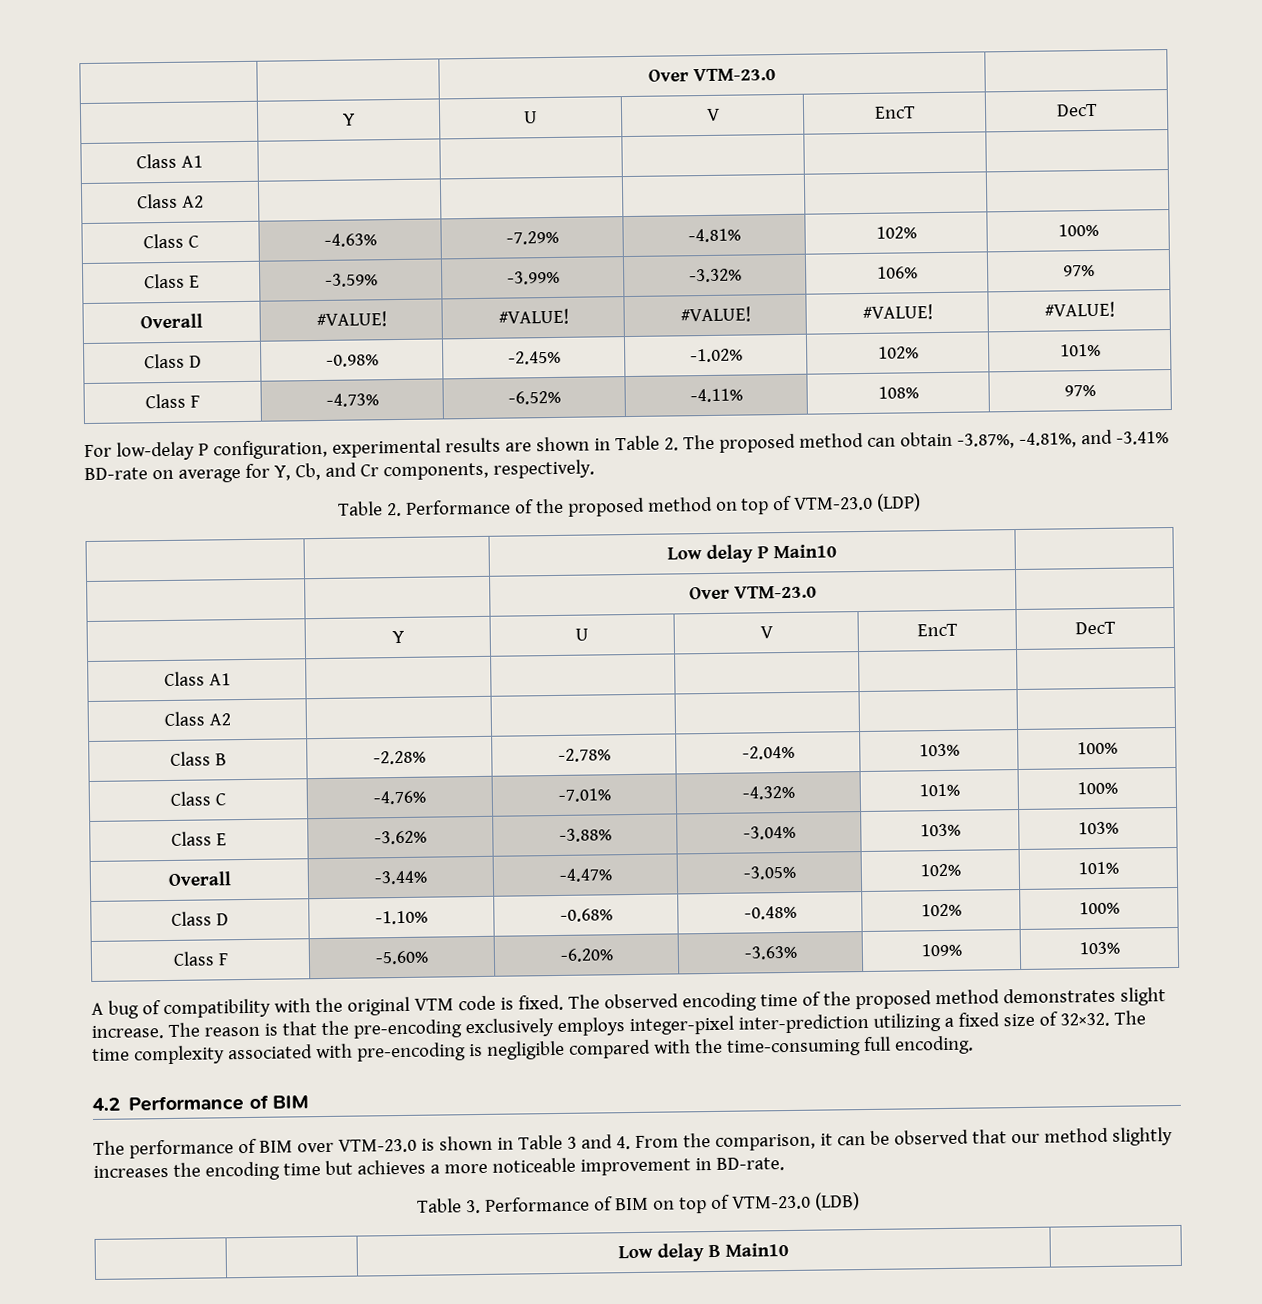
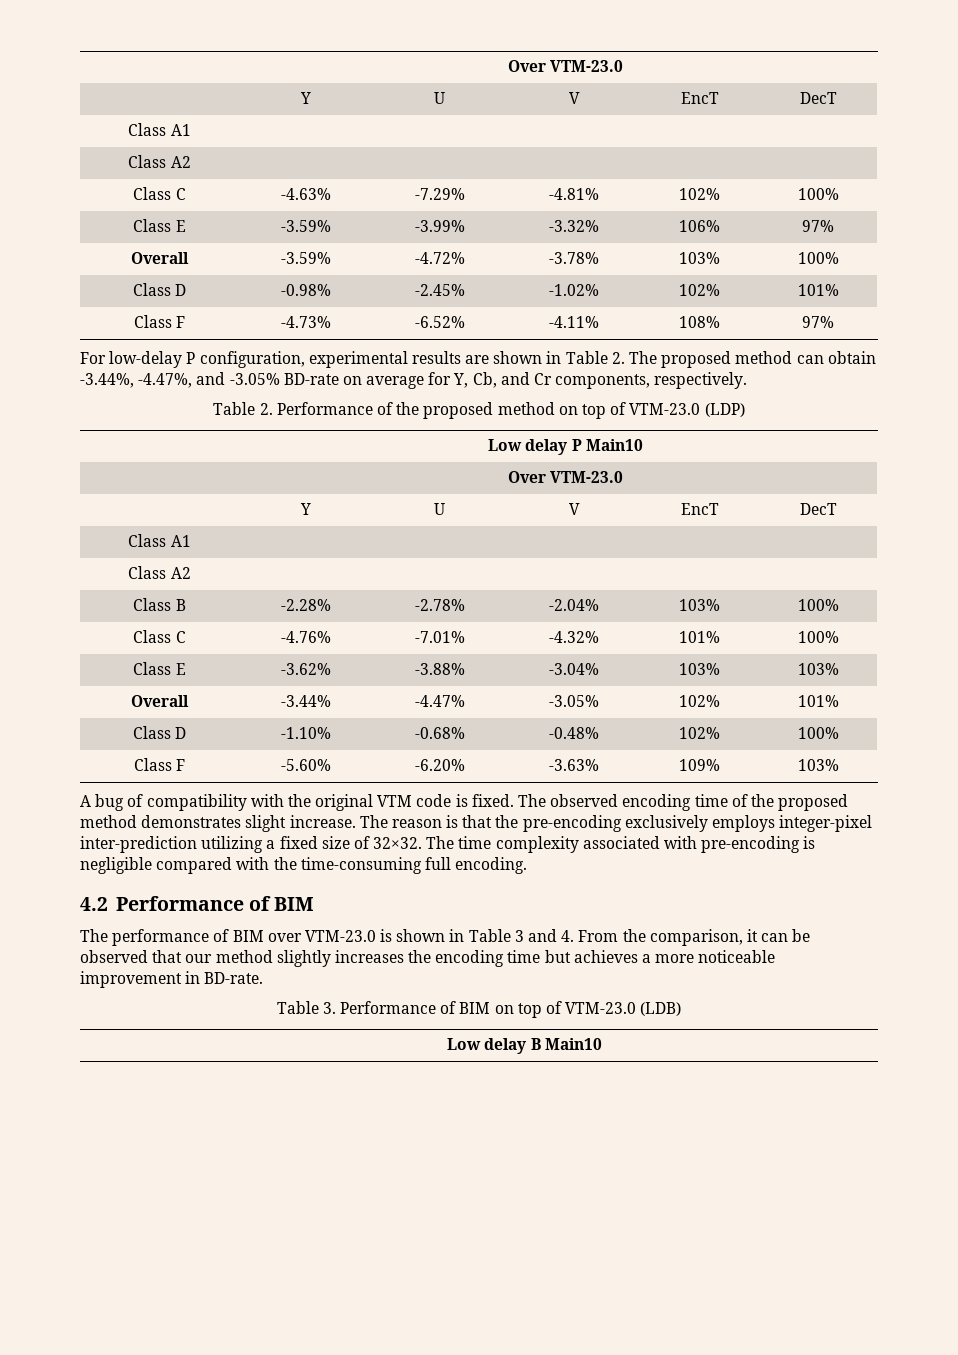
[315,311,387,328] [497,308,569,325] [679,306,751,323] [861,304,933,320] [1043,301,1115,318] #VALUE! | #VALUE! | #VALUE! | #VALUE! | #VALUE! -> [280,252,331,264] [414,252,465,264] [548,252,599,264] [679,252,720,264] [797,252,839,264] -3.59% | -4.72% | -3.78% | 103% | 100%
[956,429,1169,449] -3.87%, -4.81%, and -3.41% -> [80,372,280,388] -3.44%, -4.47%, and -3.05%

